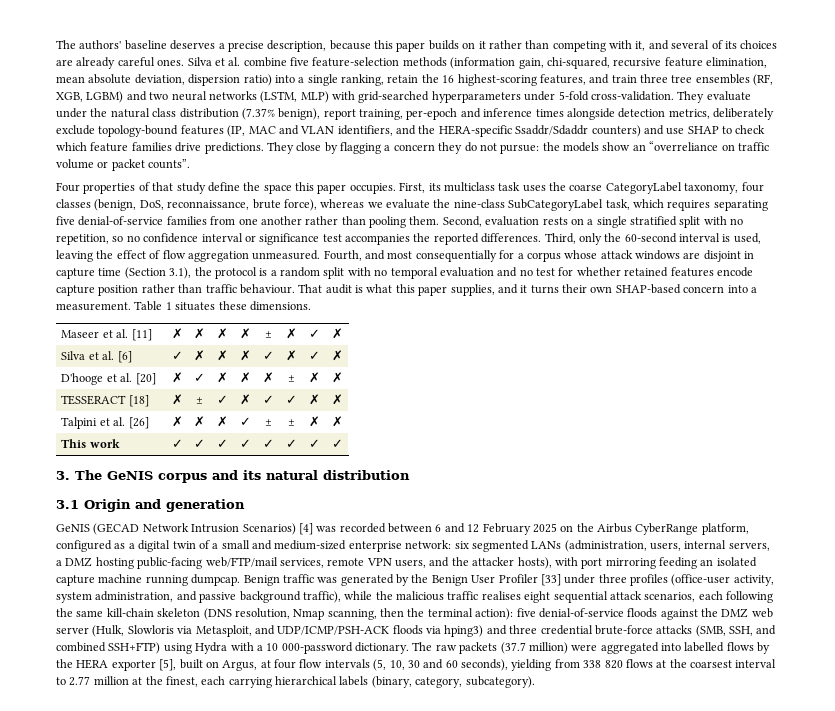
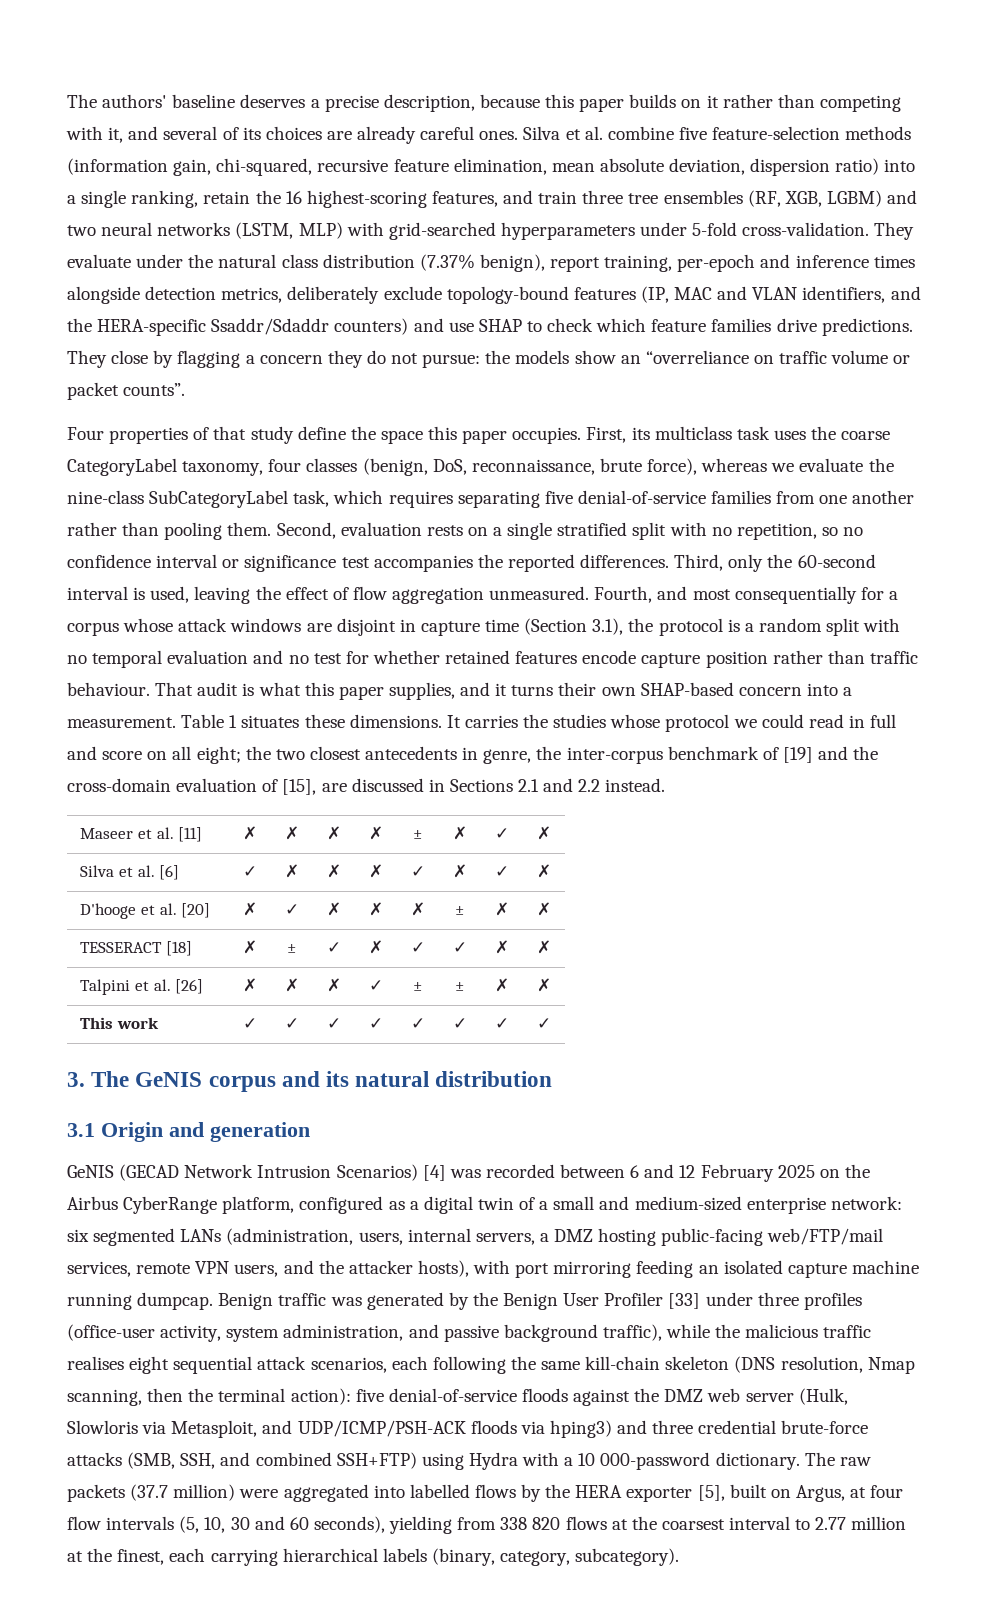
(311, 306) none -> [446,714,897,732] [67,746,879,764] [67,778,666,795] It carries the studies whose protocol we could read in full and score on all eight; the two closest antecedents in genre, the inter-corpus benchmark of [19] and the cross-domain evaluation of [15], are discussed in Sections 2.1 and 2.2 instead.

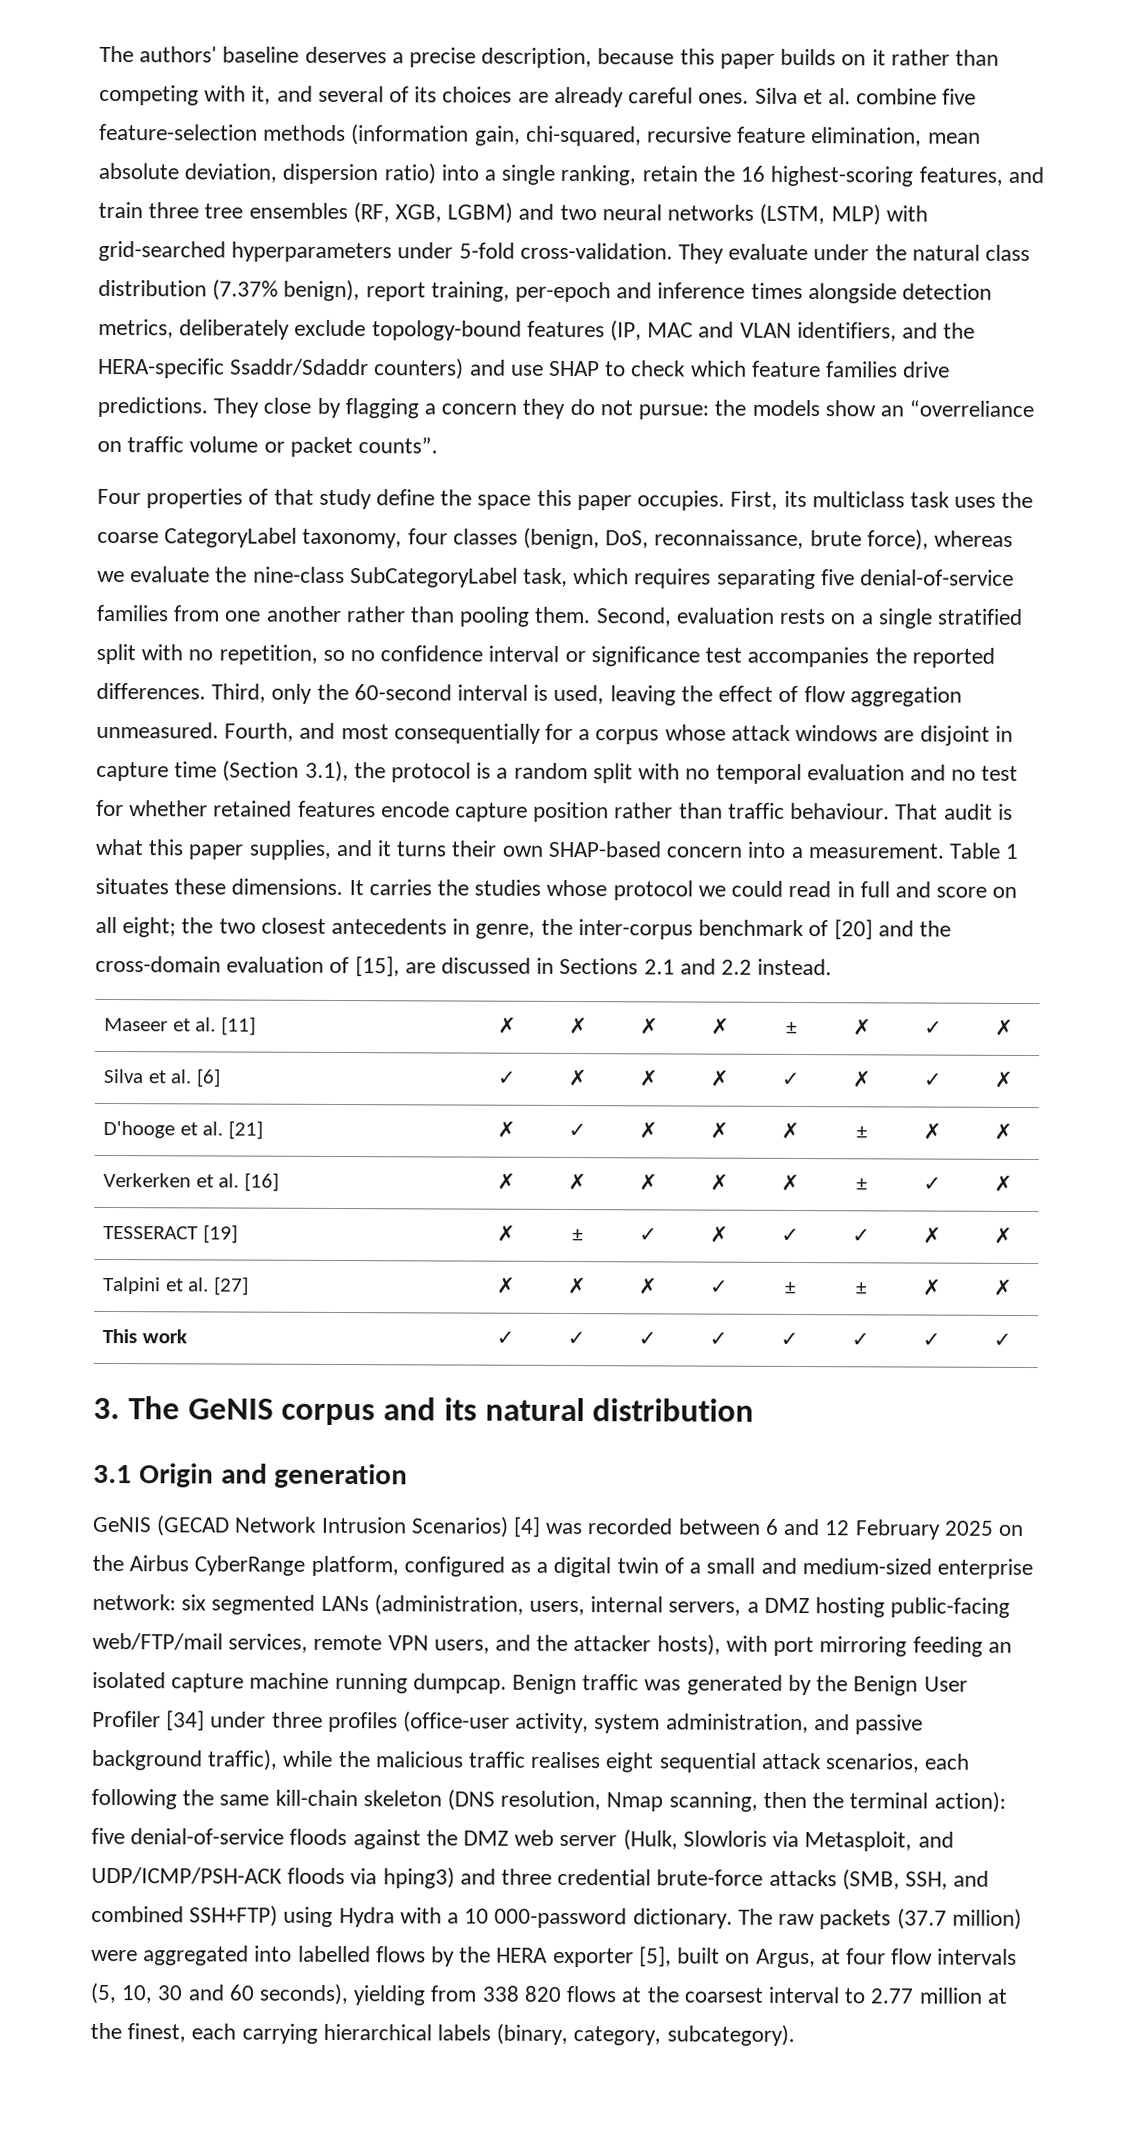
[782,747,813,763] [19] -> [833,919,873,940] [20]
[181,903,211,918] [20] -> [227,1120,263,1140] [21]
(551, 909) none -> [103,1172,279,1192] [497,1172,516,1190] [568,1173,587,1191] [639,1173,658,1191] [710,1173,729,1191] [781,1173,800,1192] [856,1178,867,1191] [923,1176,942,1191] [993,1174,1013,1192] // Verkerken et al. [16] | ✗ | ✗ | ✗ | ✗ | ✗ | ± | ✓ | ✗
[166,941,193,956] [18] -> [202,1224,238,1244] [19]
[175,979,204,994] [26] -> [213,1276,249,1296] [27]
[668,1293,701,1309] [33] -> [166,1710,206,1731] [34]

